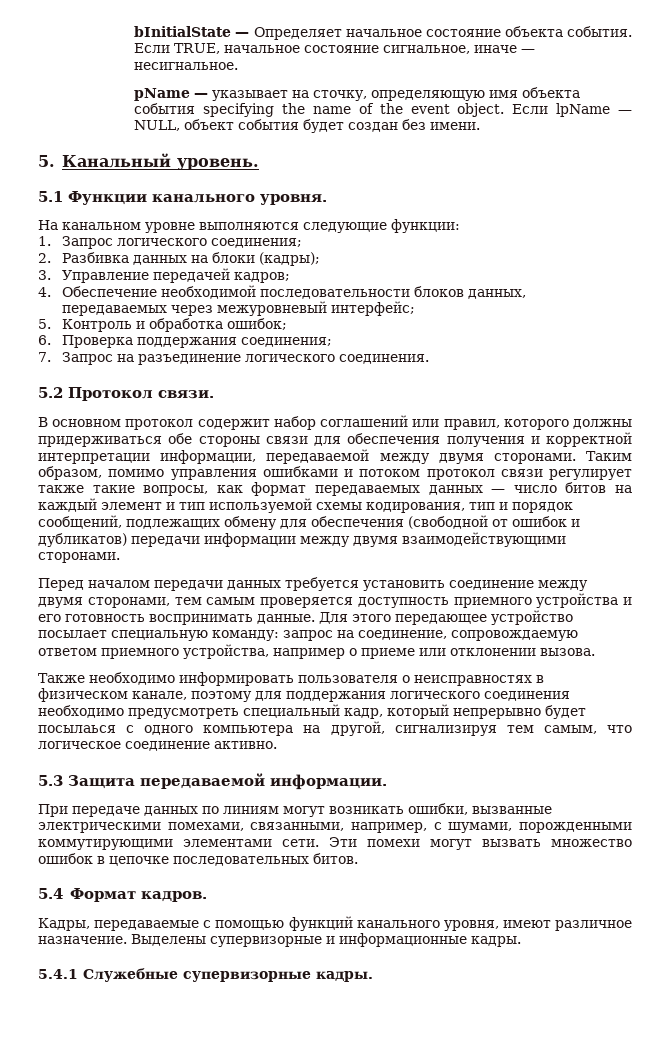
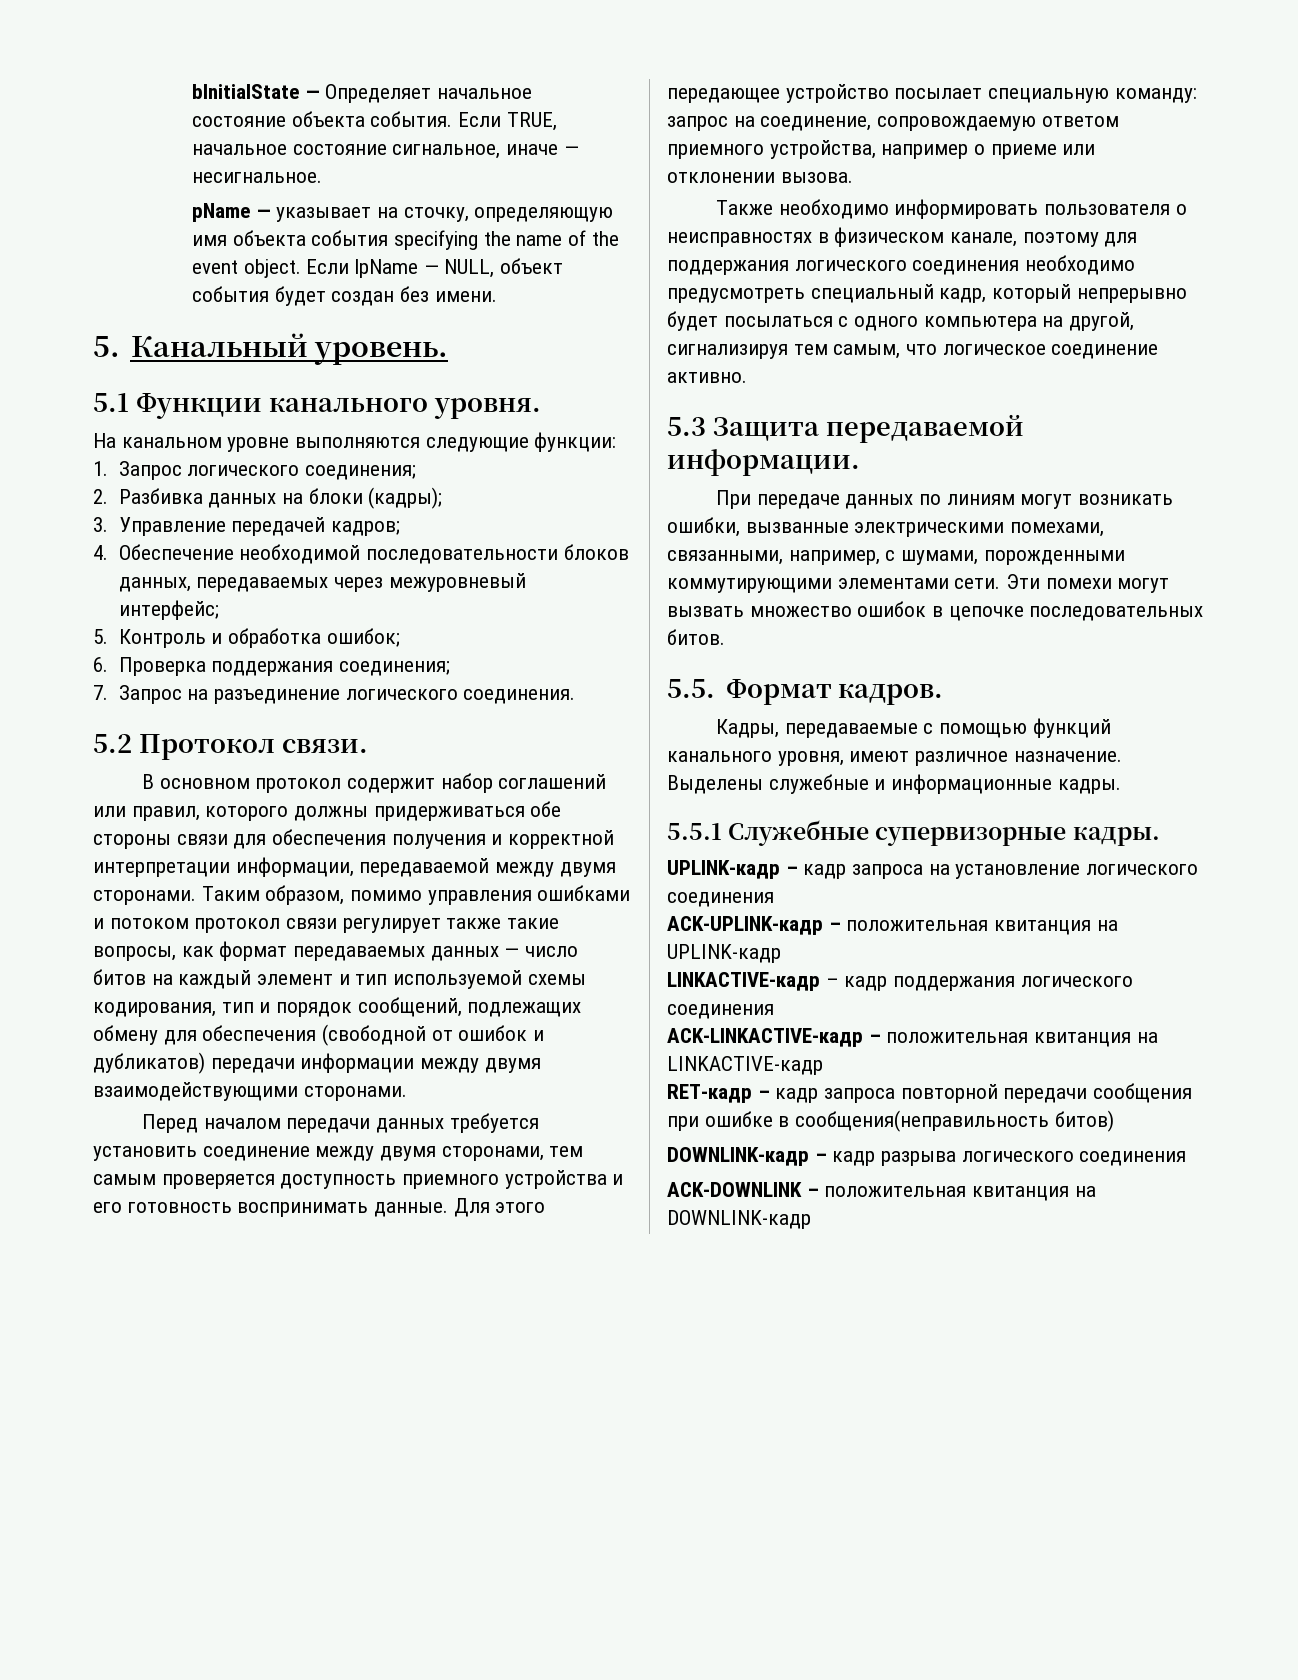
[38,725,116,733] посылаься -> [723,316,833,327] посылаться
[38,888,63,899] 5.4 -> [667,679,715,698] 5.5.
[210,936,322,947] супервизорные -> [768,774,869,794] служебные
[38,969,78,979] 5.4.1 -> [667,823,722,840] 5.5.1
(373, 976) none -> [667,860,1199,879] [667,892,774,907] [667,916,1118,935] [667,944,781,963] [667,972,1133,991] [667,1004,774,1019] [667,1028,1158,1047] [667,1056,823,1075] [667,1083,1193,1103] [667,1110,1114,1132] [667,1147,1187,1166] [667,1182,1096,1201] [667,1210,811,1229] // UPLINK-кадр – кадр запроса на установление логического соединения // ACK-UPLINK-кадр – положительная квитанция на UPLINK-кадр // LINKACTIVE-кадр – кадр поддержания логического соединения // ACK-LINKACTIVE-кадр – положительная квитанция на LINKACTIVE-кадр // RET-кадр – кадр запроса повторной передачи сообщения при ошибке в сообщения(неправильность битов) // DOWNLINK-кадр – кадр разрыва логического соединения // ACK-DOWNLINK – положительная квитанция на DOWNLINK-кадр

